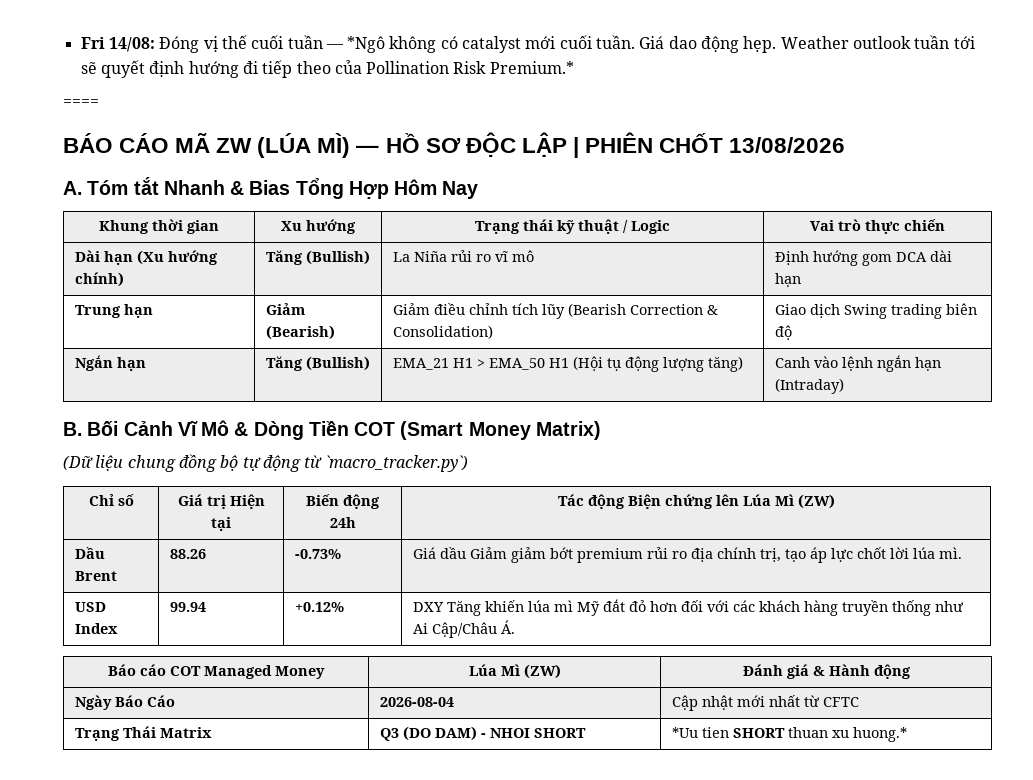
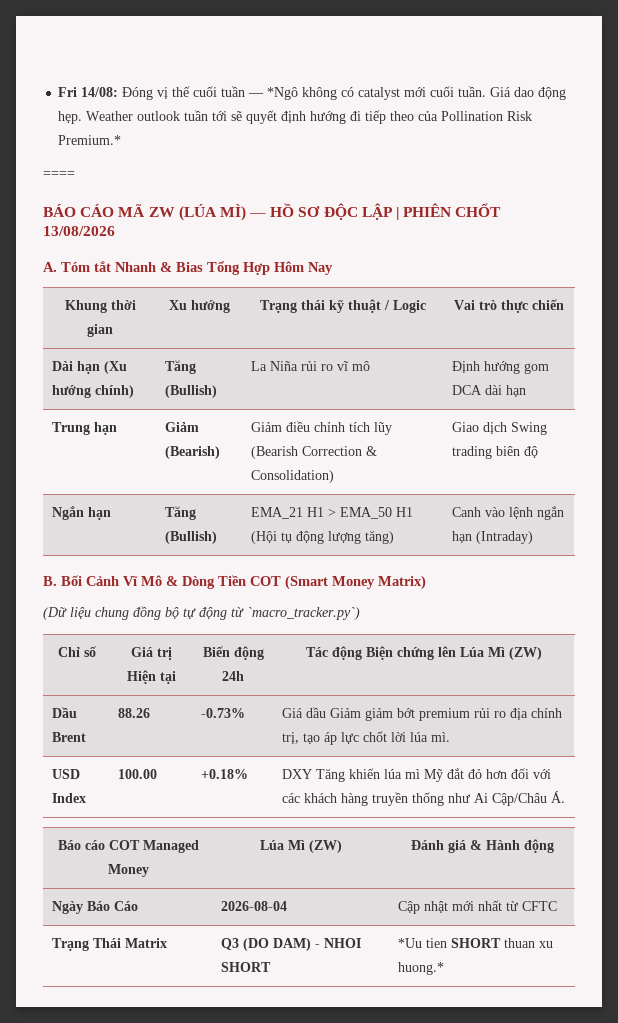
[169,602,206,612] [294,602,344,612] 99.94 | +0.12% -> [117,769,157,779] [200,769,248,779] 100.00 | +0.18%

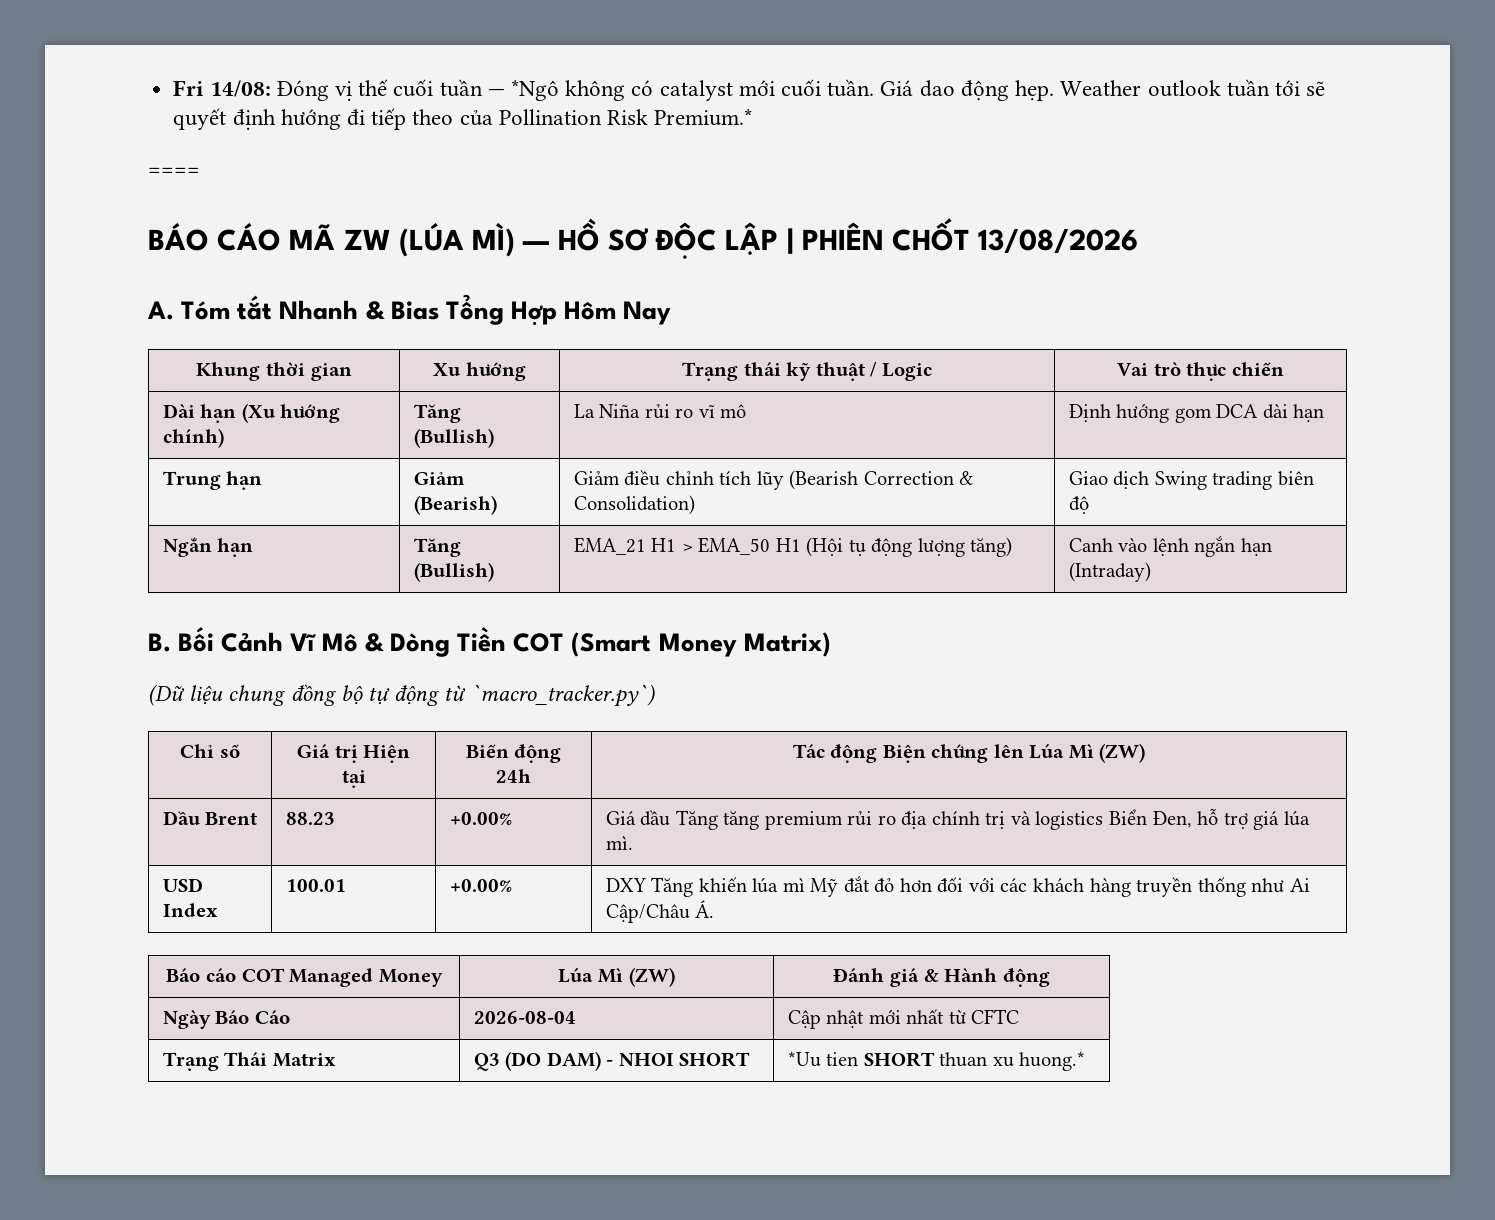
[117,708,150,718] [200,708,245,718] 88.26 | -0.73% -> [285,812,335,825] [449,812,512,825] 88.23 | +0.00%
[329,708,415,721] Giảm giảm bớt -> [675,810,760,830] Tăng tăng
[281,731,406,745] trị, tạo áp lực chốt lời -> [985,808,1280,830] trị và logistics Biển Đen, hỗ trợ giá
[117,769,157,779] [200,769,248,779] 100.00 | +0.18% -> [285,879,346,892] [449,879,512,892] 100.01 | +0.00%

